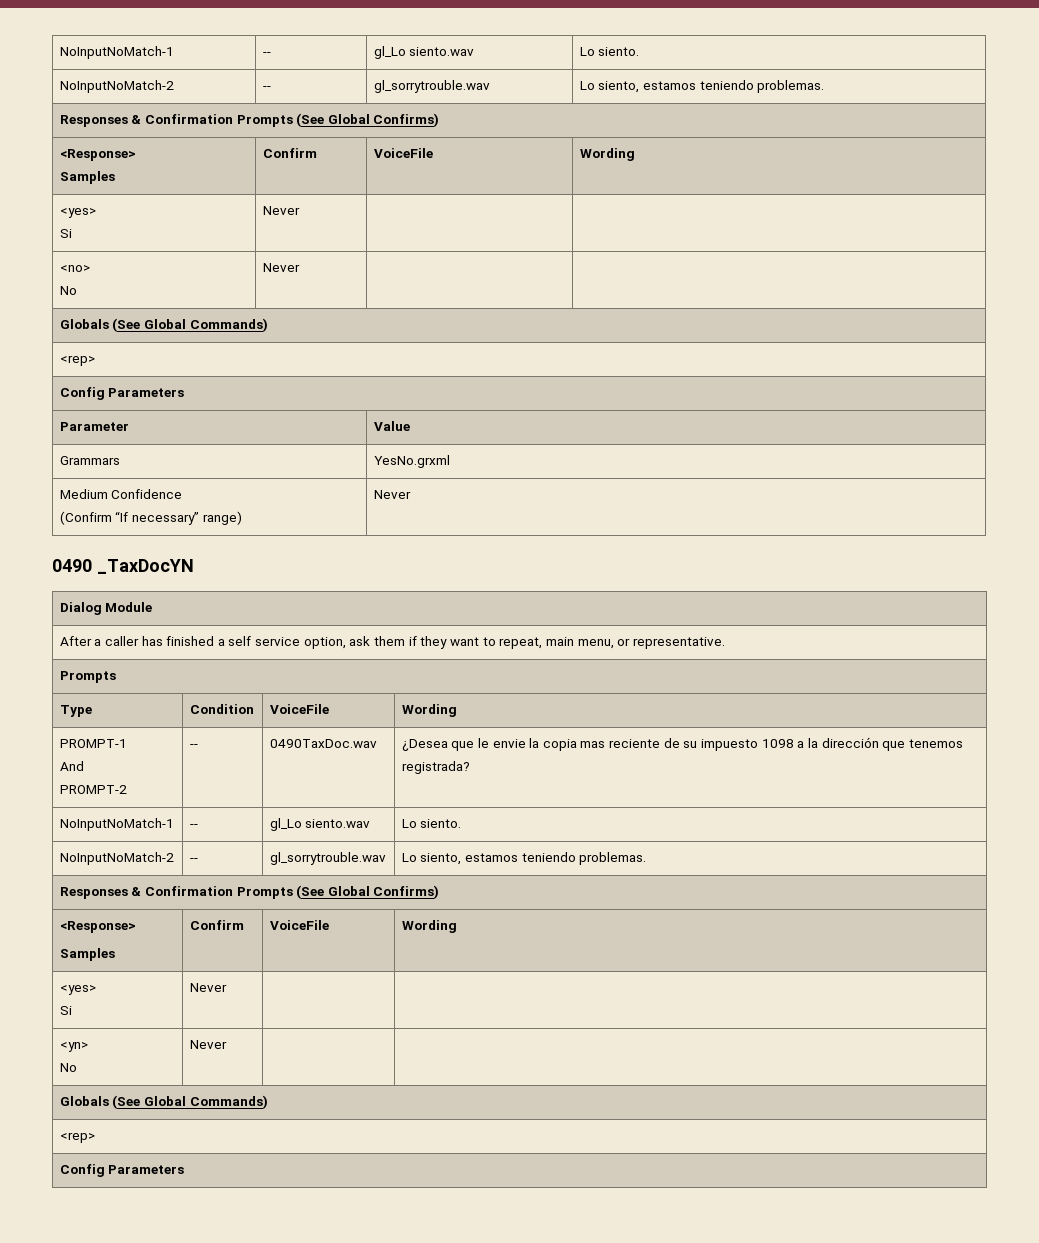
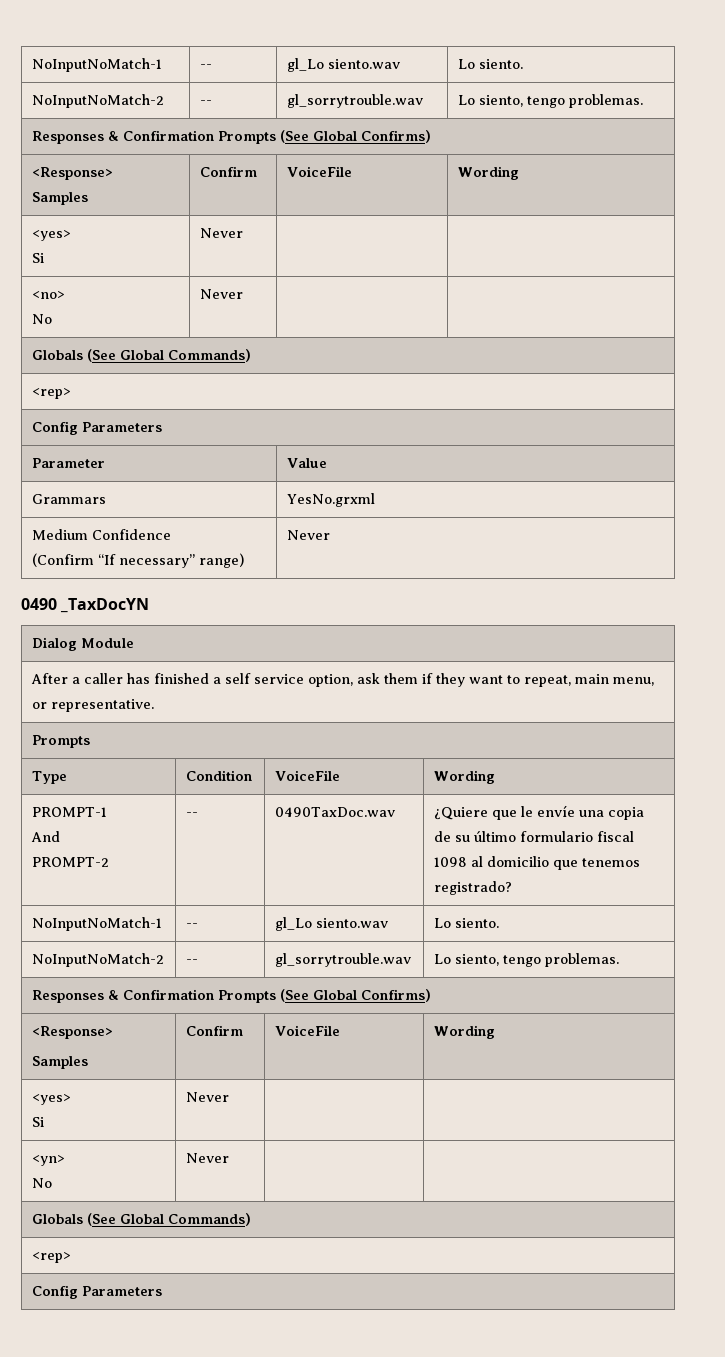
[642,80,754,90] estamos teniendo -> [526,96,565,108] tengo
[401,739,448,751] ¿Desea -> [433,807,488,820] ¿Quiere
[492,737,879,751] envie la copia mas reciente de su impuesto 1098 a la dirección -> [536,805,644,820] [433,831,634,842] [433,856,549,867] envíe una copia de su último formulario fiscal 1098 al domicilio
[401,761,470,774] registrada? -> [433,881,512,895] registrado?
[464,852,576,862] estamos teniendo -> [502,955,541,967] tengo

